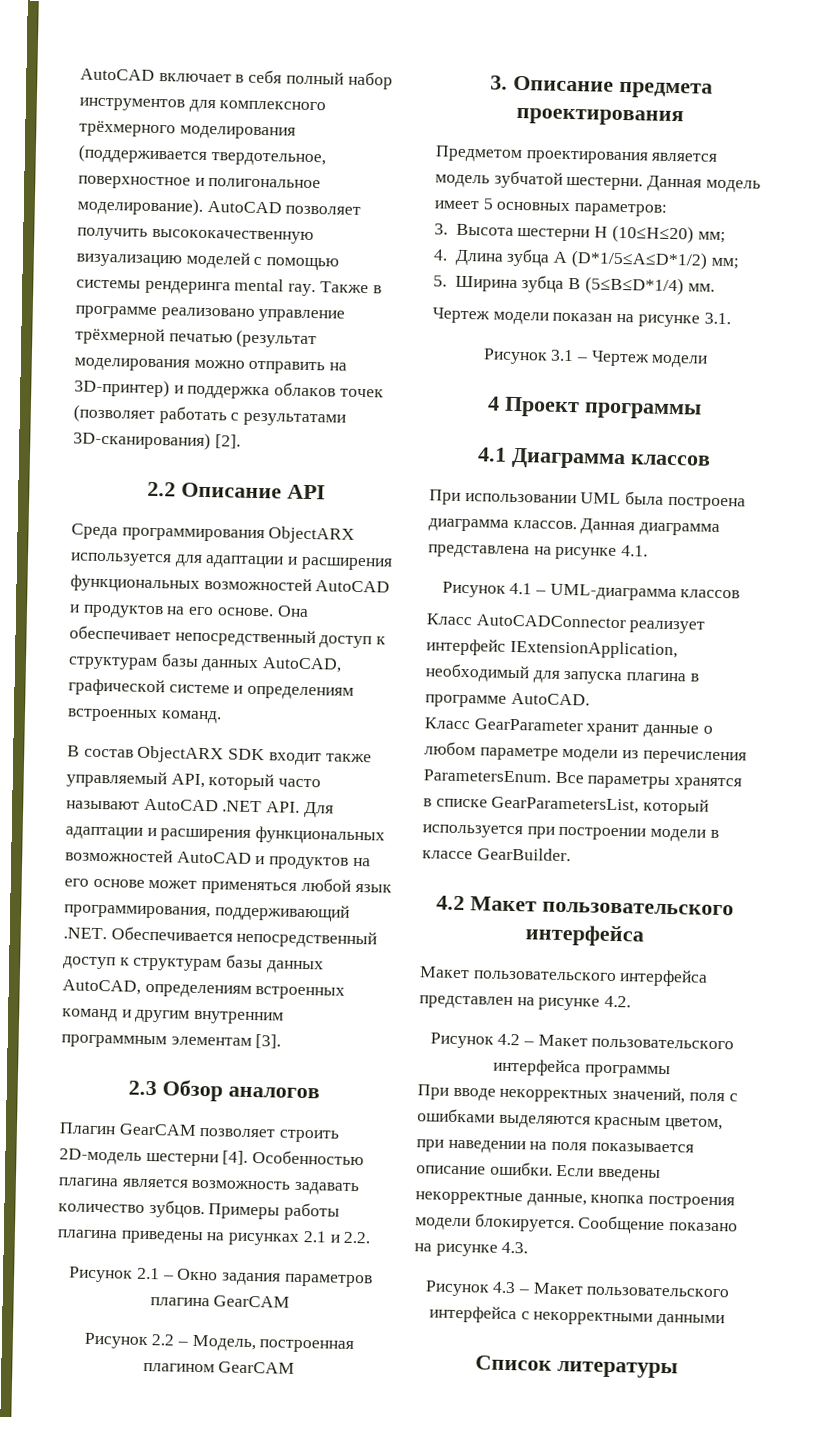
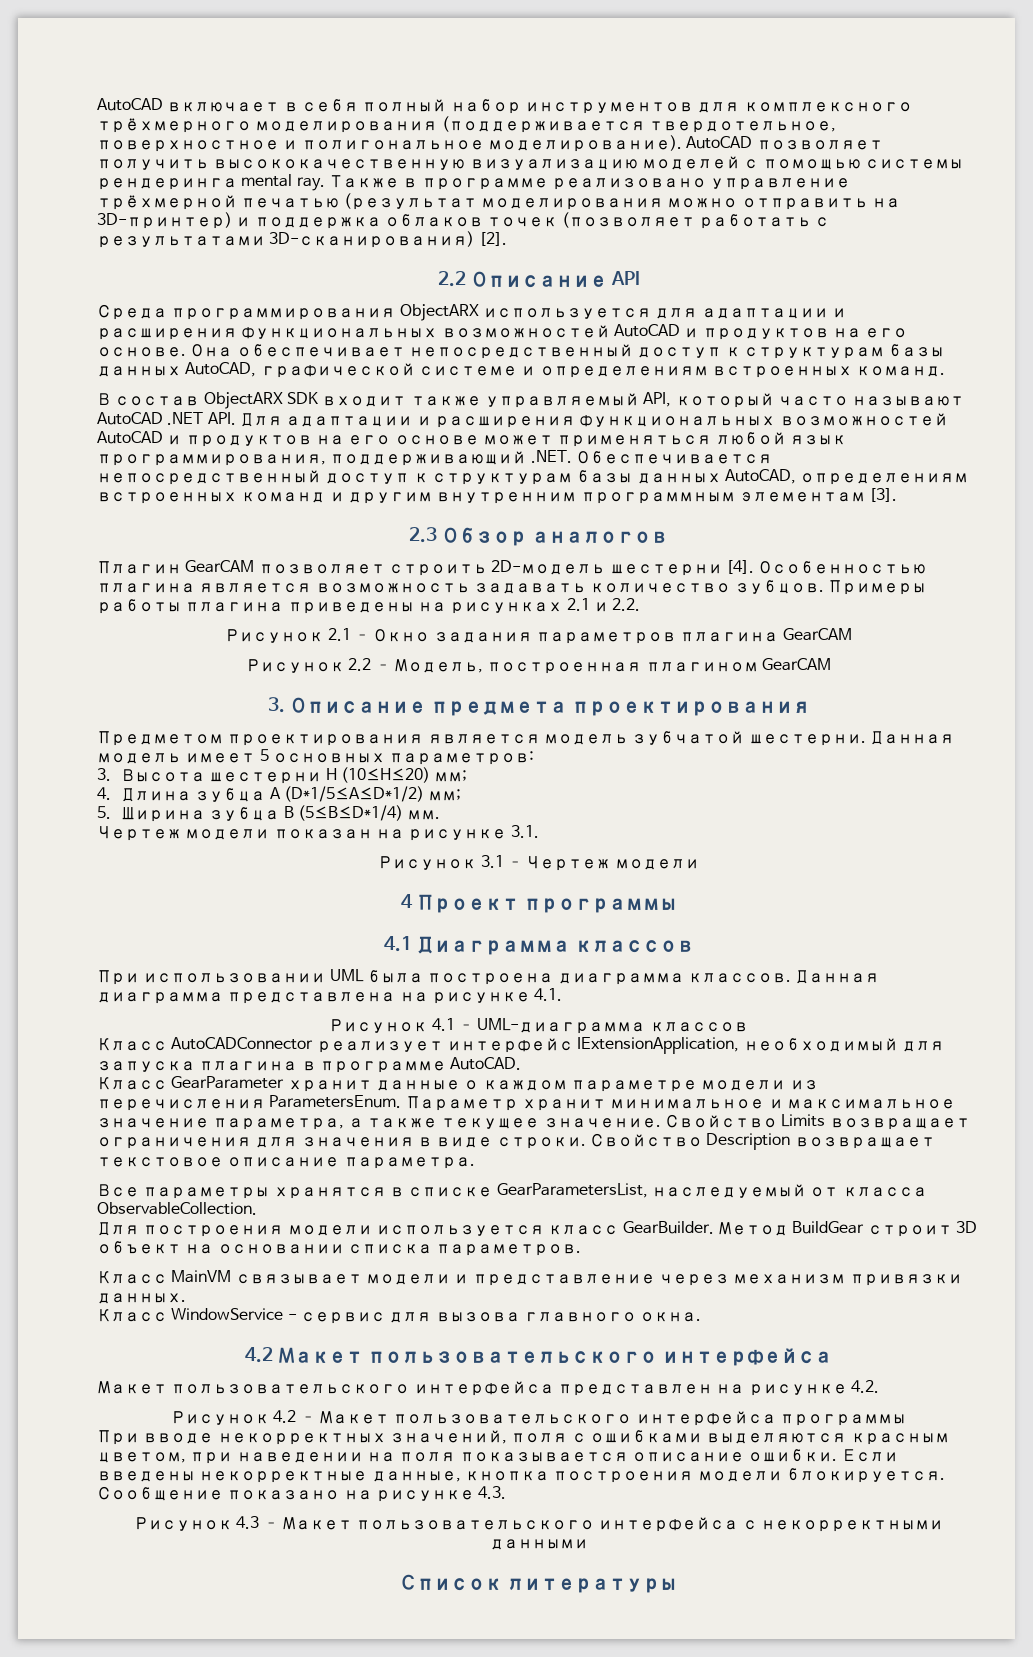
[424,741,476,756] любом -> [482,1080,567,1091] каждом
(551, 776) none -> [405,1096,955,1111] [97,1114,970,1130] [97,1133,935,1150] [97,1157,475,1169] Параметр хранит минимальное и максимальное значение параметра, а также текущее значение. Свойство Limits возвращает ограничения для значения в виде строки. Свойство Description возвращает текстовое описание параметра. //
[643,798,710,816] [422,824,719,842] [422,847,571,862] который используется при построении модели в классе GearBuilder. -> [651,1184,927,1198] [97,1202,257,1215] [97,1221,977,1237] [97,1241,582,1256] [97,1270,962,1286] [97,1293,186,1304] [97,1308,702,1324] наследуемый от класса ObservableCollection. // Для построения модели используется класс GearBuilder. Метод BuildGear строит 3D объект на основании списка параметров. // Класс MainVM связывает модели и представление через механизм привязки данных. // Класс WindowService - сервис для вызова главного окна.

